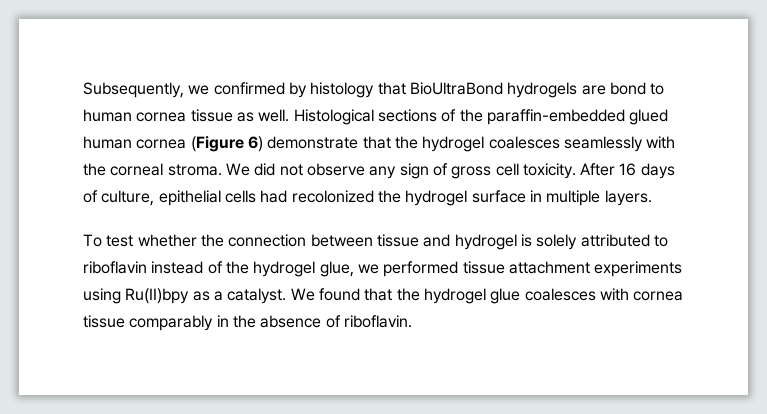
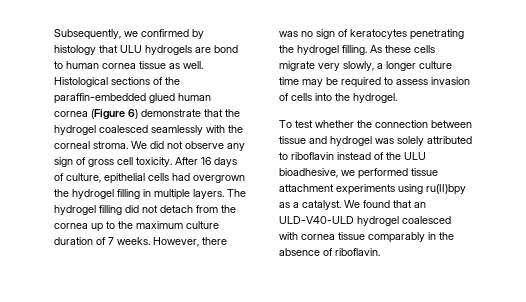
[409,82,503,95] BioUltraBond -> [120,45,142,53] ULU
[488,136,560,149] coalesces -> [99,125,148,133] coalesced
[291,190,526,206] recolonized the hydrogel surface -> [193,175,245,183] [54,189,140,199] overgrown the hydrogel filling
(652, 198) none -> [227,189,246,197] [54,205,236,215] [54,221,219,232] [54,237,227,247] [279,29,464,40] [279,45,435,55] [279,61,452,71] [279,77,470,88] [279,93,397,103] The hydrogel filling did not detach from the cornea up to the maximum culture duration of 7 weeks. However, there was no sign of keratocytes penetrating the hydrogel filling. As these cells migrate very slowly, a longer culture time may be required to assess invasion of cells into the hydrogel.
[520,234,532,247] is -> [375,138,394,144] was
[253,261,354,277] hydrogel glue, -> [404,152,426,160] [279,168,338,178] ULU bioadhesive,
[125,288,190,304] Ru(II)bpy -> [426,184,466,195] ru(II)bpy
[396,288,596,304] the hydrogel glue coalesces -> [414,202,426,208] [279,216,451,226] an ULD-V40-ULD hydrogel coalesced

